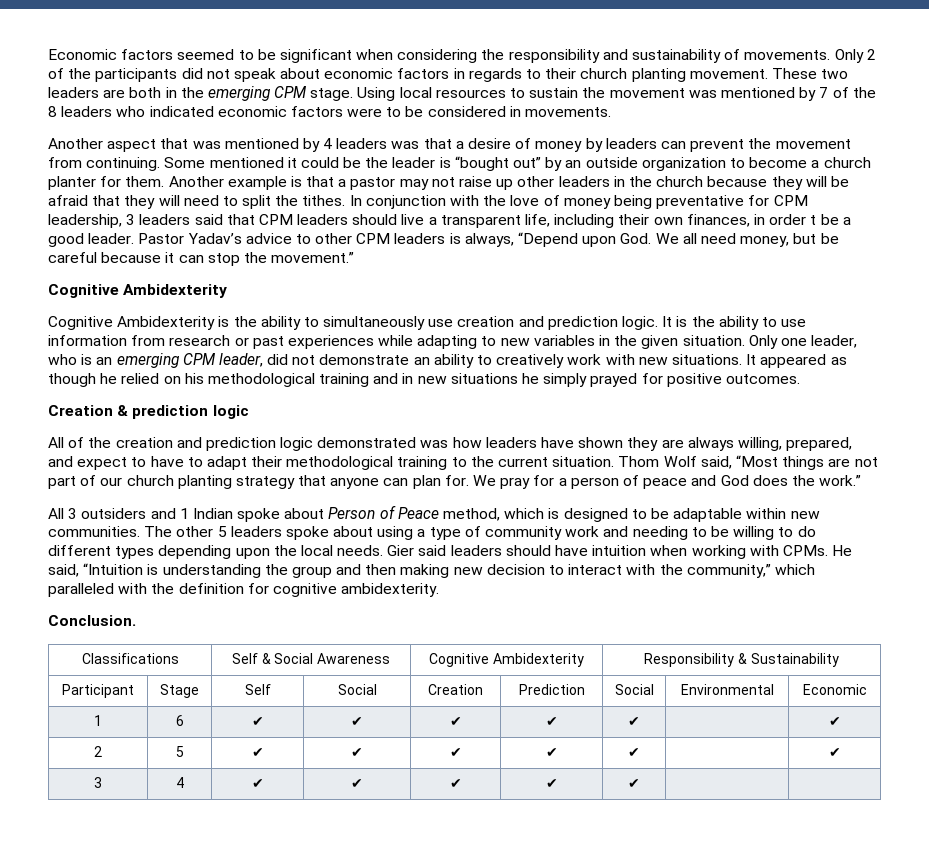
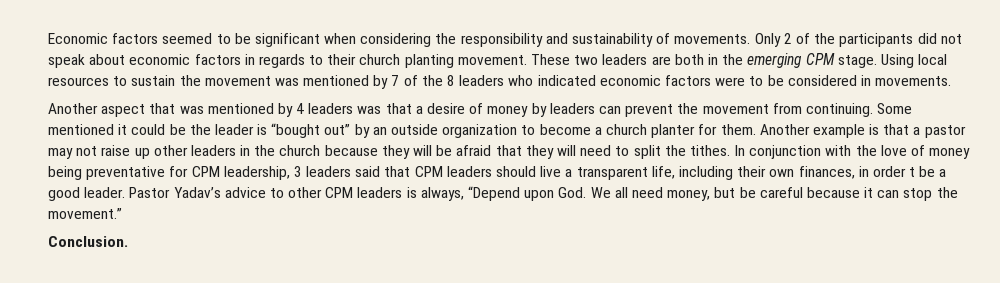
[48,284,228,298] [48,316,807,330] [48,335,858,349] [48,353,847,368] [48,373,800,387] [48,405,249,419] [48,437,853,451] [48,455,878,470] [48,475,862,489] [48,505,820,522] [48,526,816,540] [48,545,853,559] [48,563,815,578] [48,583,440,597] [48,615,136,626] [81,653,179,664] [231,653,391,664] [429,653,584,667] [644,653,839,667] [62,684,134,698] [160,684,199,698] [244,684,271,695] [337,684,377,695] [428,684,483,695] [518,684,585,695] [614,684,654,695] [680,684,774,695] [802,684,867,695] [94,715,102,726] [175,715,184,726] [251,717,264,726] [351,717,363,726] [449,717,462,726] [545,717,558,726] [628,717,640,726] [828,717,841,726] [94,746,102,757] [175,746,184,757] [251,748,264,757] [351,748,363,757] [449,748,462,757] [545,748,558,757] [628,748,640,757] [828,748,841,757] [94,777,102,788] [175,777,184,788] [251,779,264,788] [351,779,363,788] [449,779,462,788] [545,779,558,788] [628,779,640,788] Cognitive Ambidexterity // Cognitive Ambidexterity is the ability to simultaneously use creation and prediction logic. It is the ability to use information from research or past experiences while adapting to new variables in the given situation. Only one leader, who is an emerging CPM leader, did not demonstrate an ability to creatively work with new situations. It appeared as though he relied on his methodological training and in new situations he simply prayed for positive outcomes. // Creation & prediction logic // All of the creation and prediction logic demonstrated was how leaders have shown they are always willing, prepared, and expect to have to adapt their methodological training to the current situation. Thom Wolf said, “Most things are not part of our church planting strategy that anyone can plan for. We pray for a person of peace and God does the work.” // All 3 outsiders and 1 Indian spoke about Person of Peace method, which is designed to be adaptable within new communities. The other 5 leaders spoke about using a type of community work and needing to be willing to do different types depending upon the local needs. Gier said leaders should have intuition when working with CPMs. He said, “Intuition is understanding the group and then making new decision to interact with the community,” which paralleled with the definition for cognitive ambidexterity. // Conclusion. // Classifications | Self & Social Awareness | Cognitive Ambidexterity | Responsibility & Sustainability // Participant | Stage | Self | Social | Creation | Prediction | Social | Environmental | Economic // 1 | 6 | ✔ | ✔ | ✔ | ✔ | ✔ | | ✔ // 2 | 5 | ✔ | ✔ | ✔ | ✔ | ✔ | | ✔ // 3 | 4 | ✔ | ✔ | ✔ | ✔ | ✔ | | -> [48,236,128,247] Conclusion.

